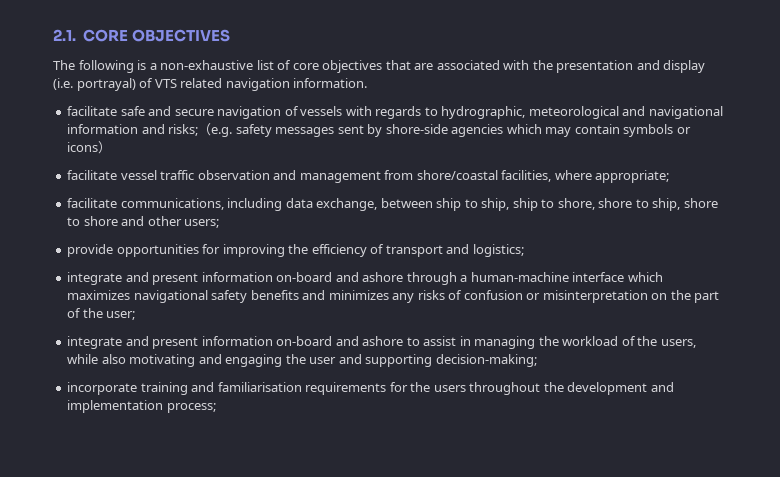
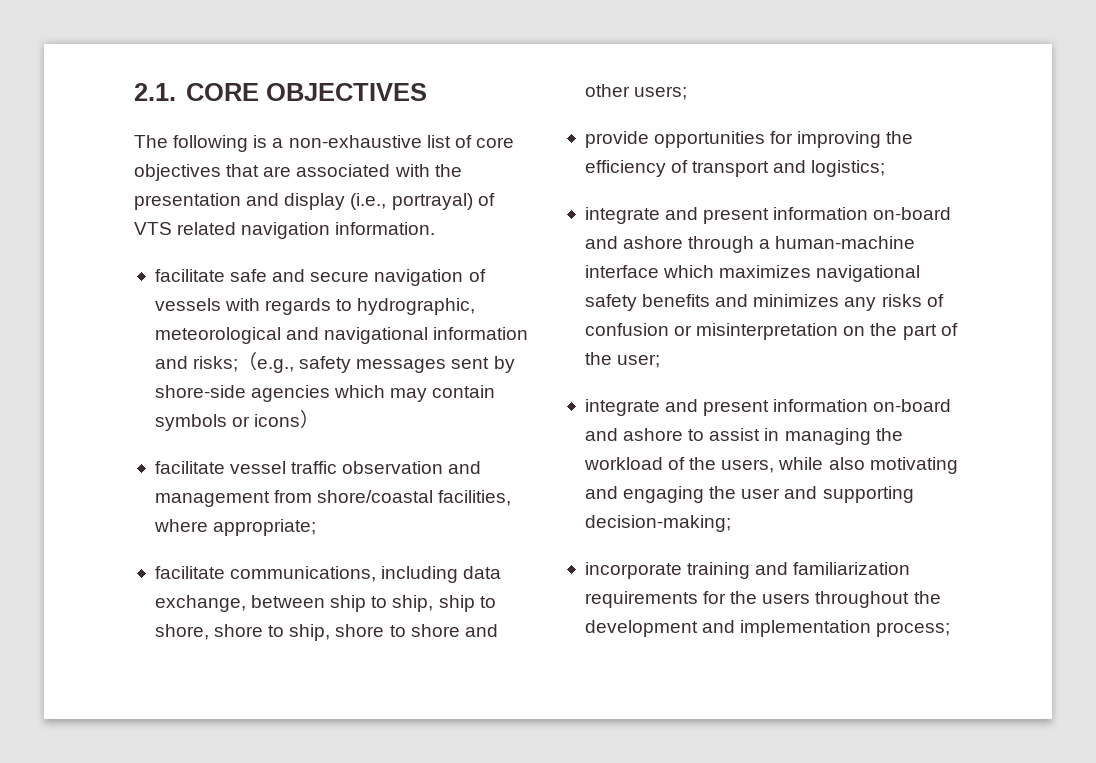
[53,78,73,90] (i.e. -> [350,193,387,210] (i.e.,
[211,127,233,137] e.g. -> [257,359,295,373] e.g.,
[217,382,302,392] familiarisation -> [793,562,911,575] familiarization

